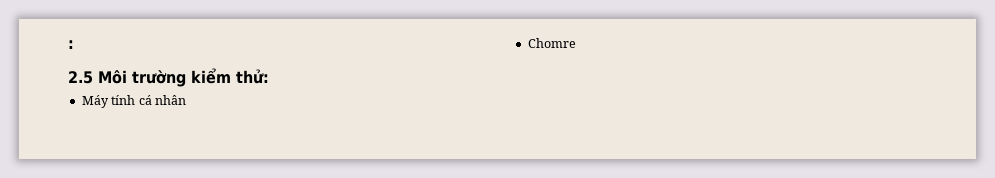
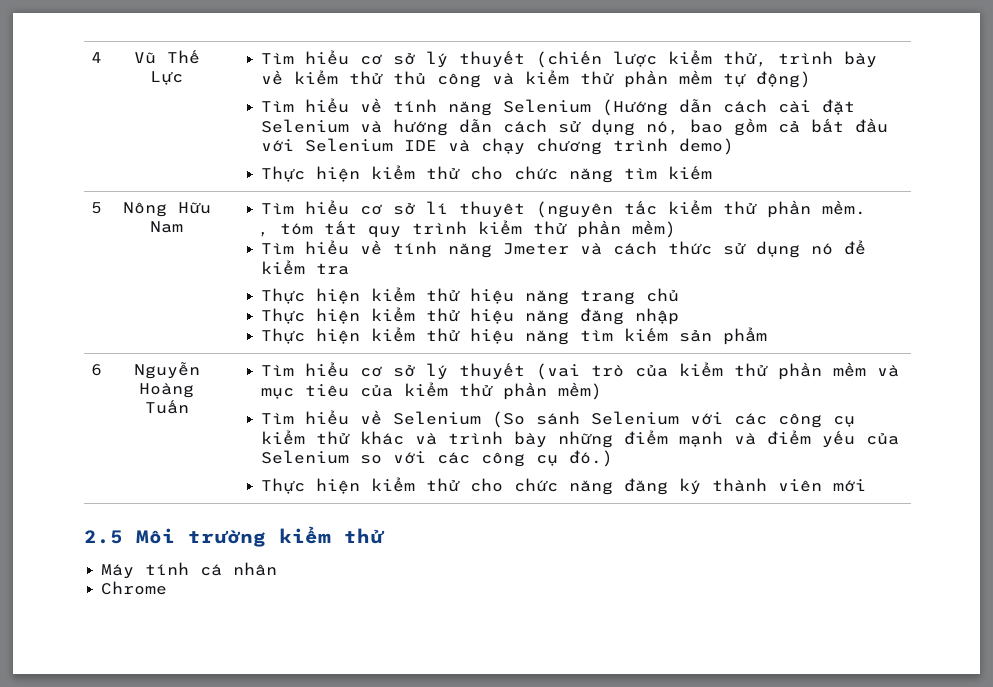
[68,40,74,49] : -> [91,52,102,63] [133,50,200,64] [150,71,183,85] [261,50,878,68] [261,70,812,88] [261,98,856,116] [261,118,889,136] [261,138,735,155] [261,165,713,183] [91,202,102,214] [122,202,211,217] [150,221,183,233] [261,200,867,218] [258,220,677,238] [261,240,867,258] [261,260,350,275] [261,287,680,305] [261,307,680,325] [261,327,768,345] [91,364,102,376] [133,362,200,379] [139,383,194,398] [144,400,189,414] [261,362,900,380] [261,382,603,400] [261,410,856,428] [261,430,900,448] [261,450,614,467] [261,477,867,495] 4 | Vũ Thế Lực | Tìm hiểu cơ sở lý thuyết (chiến lược kiểm thử, trình bày về kiểm thử thủ công và kiểm thử phần mềm tự động) // Tìm hiểu về tính năng Selenium (Hướng dẫn cách cài đặt Selenium và hướng dẫn cách sử dụng nó, bao gồm cả bắt đầu với Selenium IDE và chạy chương trình demo) // Thực hiện kiểm thử cho chức năng tìm kiếm // 5 | Nông Hữu Nam | Tìm hiểu cơ sở lí thuyêt (nguyên tắc kiểm thử phần mềm. // , tóm tắt quy trình kiểm thử phần mềm) // Tìm hiểu về tính năng Jmeter và cách thức sử dụng nó để kiểm tra // Thực hiện kiểm thử hiệu năng trang chủ // Thực hiện kiểm thử hiệu năng đăng nhập // Thực hiện kiểm thử hiệu năng tìm kiếm sản phẩm // 6 | Nguyễn Hoàng Tuấn | Tìm hiểu cơ sở lý thuyết (vai trò của kiểm thử phần mềm và mục tiêu của kiểm thử phần mềm) // Tìm hiểu về Selenium (So sánh Selenium với các công cụ kiểm thử khác và trình bày những điểm mạnh và điểm yếu của Selenium so với các công cụ đó.) // Thực hiện kiểm thử cho chức năng đăng ký thành viên mới
[236,69,269,84] thử: -> [344,528,385,544] thử
[527,38,576,48] Chomre -> [101,581,168,595] Chrome

